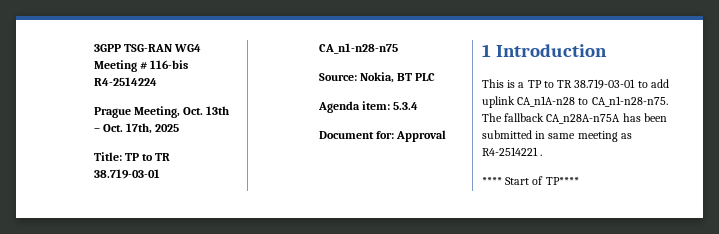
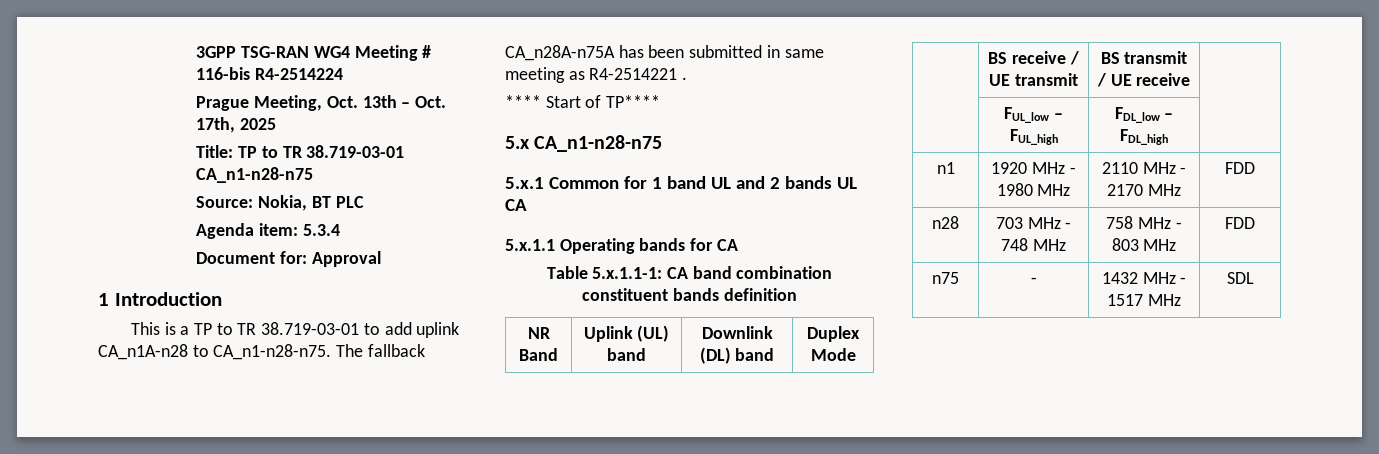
(579, 181) none -> [505,135,663,152] [505,176,857,189] [505,199,527,211] [505,238,738,254] [546,266,833,279] [582,288,797,301] [527,327,550,339] [519,348,558,361] [583,325,670,342] [607,348,646,361] [701,326,773,339] [699,347,775,364] [807,326,860,342] [810,348,856,361] [988,51,1079,65] [989,73,1078,86] [1100,51,1188,64] [1096,73,1191,87] [1004,107,1063,123] [1009,129,1058,145] [1114,107,1174,123] [1120,129,1168,145] [936,162,955,174] [991,162,1076,174] [996,183,1071,196] [1101,162,1187,174] [1107,184,1181,196] [1225,162,1255,174] [932,216,959,229] [995,217,1072,229] [1001,238,1066,251] [1106,216,1182,229] [1111,238,1177,251] [1225,217,1255,229] [932,272,959,284] [1030,277,1037,284] [1101,272,1187,284] [1107,294,1181,306] [1226,272,1254,284] // 5.x CA_n1-n28-n75 // 5.x.1 Common for 1 band UL and 2 bands UL CA // 5.x.1.1 Operating bands for CA // Table 5.x.1.1-1: CA band combination constituent bands definition // NR Band | Uplink (UL) band | Downlink (DL) band | Duplex Mode // | BS receive / UE transmit | BS transmit / UE receive | // | FUL_low – FUL_high | FDL_low – FDL_high | // n1 | 1920 MHz - 1980 MHz | 2110 MHz - 2170 MHz | FDD // n28 | 703 MHz - 748 MHz | 758 MHz - 803 MHz | FDD // n75 | - | 1432 MHz - 1517 MHz | SDL

